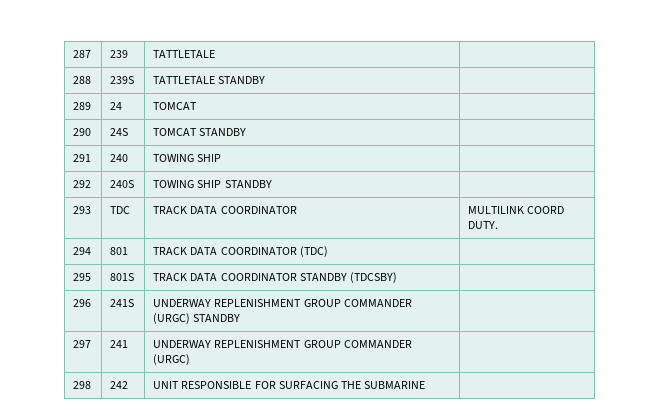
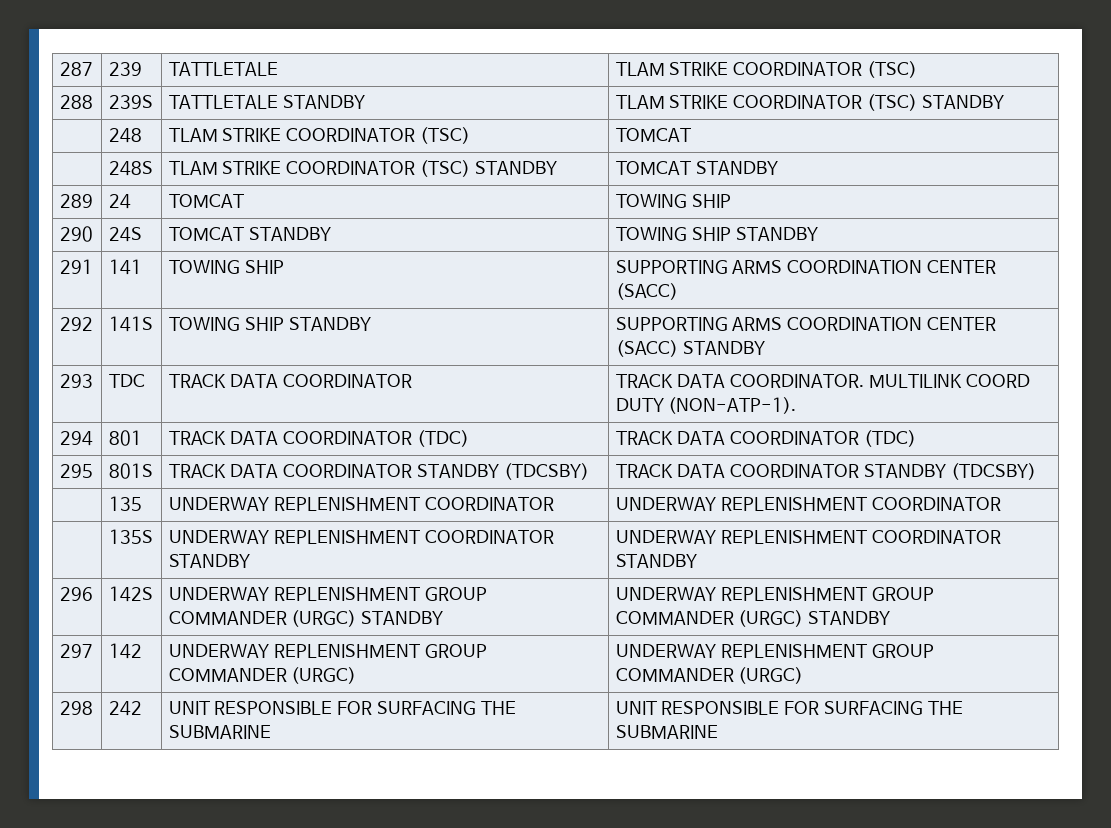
(216, 54) none -> [615,61,918,78] TLAM STRIKE COORDINATOR (TSC)
(266, 80) none -> [615,94,1004,111] [108,128,142,143] [168,127,471,144] [615,128,692,142] [108,161,153,176] [168,160,557,177] [615,161,779,175] TLAM STRIKE COORDINATOR (TSC) STANDBY // | 248 | TLAM STRIKE COORDINATOR (TSC) | TOMCAT // | 248S | TLAM STRIKE COORDINATOR (TSC) STANDBY | TOMCAT STANDBY
(198, 106) none -> [615,194,732,208] TOWING SHIP
(247, 132) none -> [615,227,819,241] TOWING SHIP STANDBY
[110,154,129,162] 240 -> [108,259,142,275] 141
(222, 158) none -> [615,260,997,274] [615,283,679,300] SUPPORTING ARMS COORDINATION CENTER (SACC)
[110,180,135,188] 240S -> [108,316,153,332] 141S
(272, 184) none -> [615,317,997,331] [615,340,766,357] SUPPORTING ARMS COORDINATION CENTER (SACC) STANDBY
[468,206,565,214] [468,221,499,229] MULTILINK COORD DUTY. -> [615,374,1030,388] [615,397,797,414] TRACK DATA COORDINATOR. MULTILINK COORD DUTY (NON-ATP-1).
(328, 251) none -> [615,430,917,447] TRACK DATA COORDINATOR (TDC)
(397, 277) none -> [615,463,1036,480] [108,496,142,511] [168,497,555,511] [615,497,1002,511] [108,529,153,544] [168,530,555,544] [168,554,251,568] [615,530,1002,544] [615,554,698,568] TRACK DATA COORDINATOR STANDBY (TDCSBY) // | 135 | UNDERWAY REPLENISHMENT COORDINATOR | UNDERWAY REPLENISHMENT COORDINATOR // | 135S | UNDERWAY REPLENISHMENT COORDINATOR STANDBY | UNDERWAY REPLENISHMENT COORDINATOR STANDBY
[110,299,135,307] 241S -> [108,586,153,602] 142S
(241, 318) none -> [615,587,935,601] [615,610,891,627] UNDERWAY REPLENISHMENT GROUP COMMANDER (URGC) STANDBY
[110,340,129,348] 241 -> [108,643,142,659] 142
(191, 359) none -> [615,644,935,658] [615,667,804,684] UNDERWAY REPLENISHMENT GROUP COMMANDER (URGC)
(426, 385) none -> [615,701,963,715] [615,725,718,739] UNIT RESPONSIBLE FOR SURFACING THE SUBMARINE

